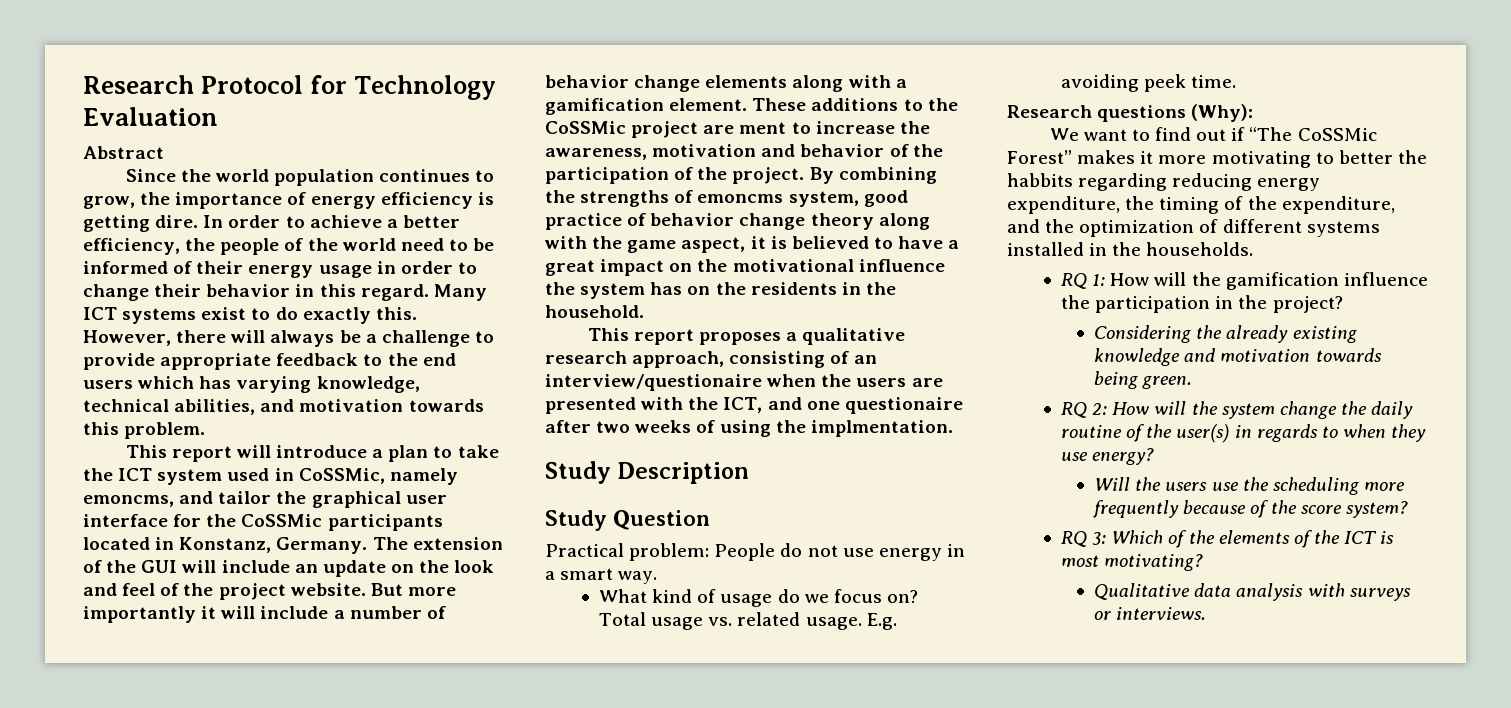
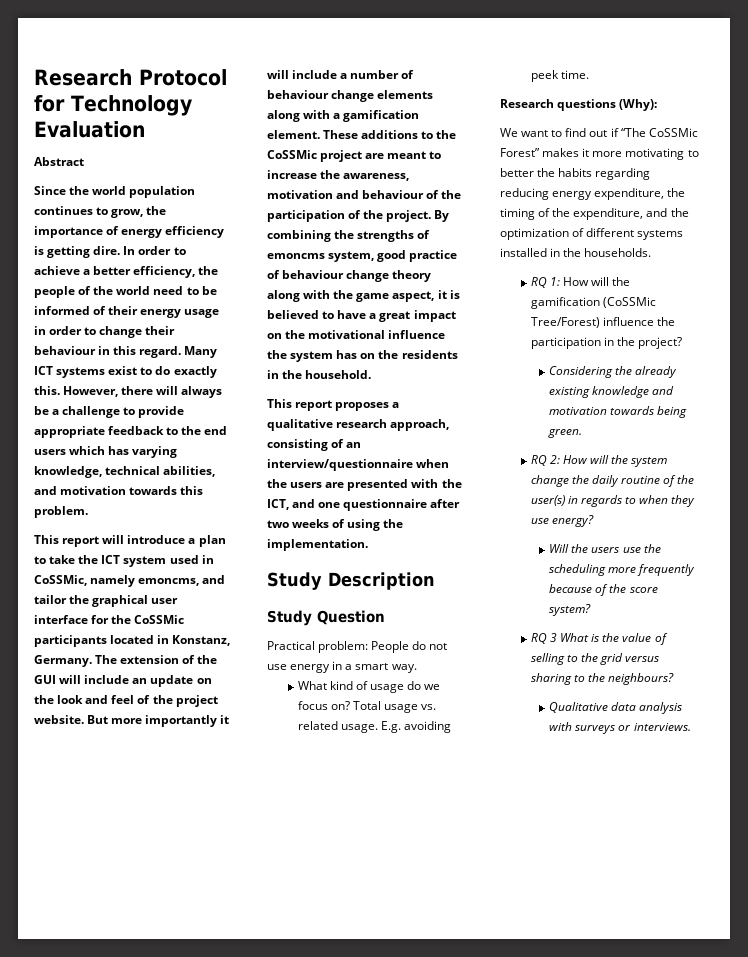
[206,284,291,297] behavior -> [34,346,96,355] behaviour
[545,75,629,88] behavior -> [267,90,329,99] behaviour
[739,122,787,134] ment -> [387,151,427,159] meant
[800,144,885,157] behavior -> [362,190,425,199] behaviour
[650,213,735,226] behavior -> [282,270,345,279] behaviour
[545,374,762,391] interview/questionaire -> [267,459,413,471] interview/questionnaire
[844,397,963,414] questionaire -> [343,499,428,511] questionnaire
[810,420,953,437] implmentation. -> [267,539,368,551] implementation.
[1007,173,1073,187] habbits -> [558,168,593,177] habits
(1339, 281) none -> [603,297,657,308] [530,317,600,328] (CoSSMic Tree/Forest)
[1092,530,1395,548] [1061,554,1204,571] 3: Which of the elements of the ICT is most motivating? -> [550,633,668,645] [530,653,660,665] [530,673,675,685] 3 What is the value of selling to the grid versus sharing to the neighbours?

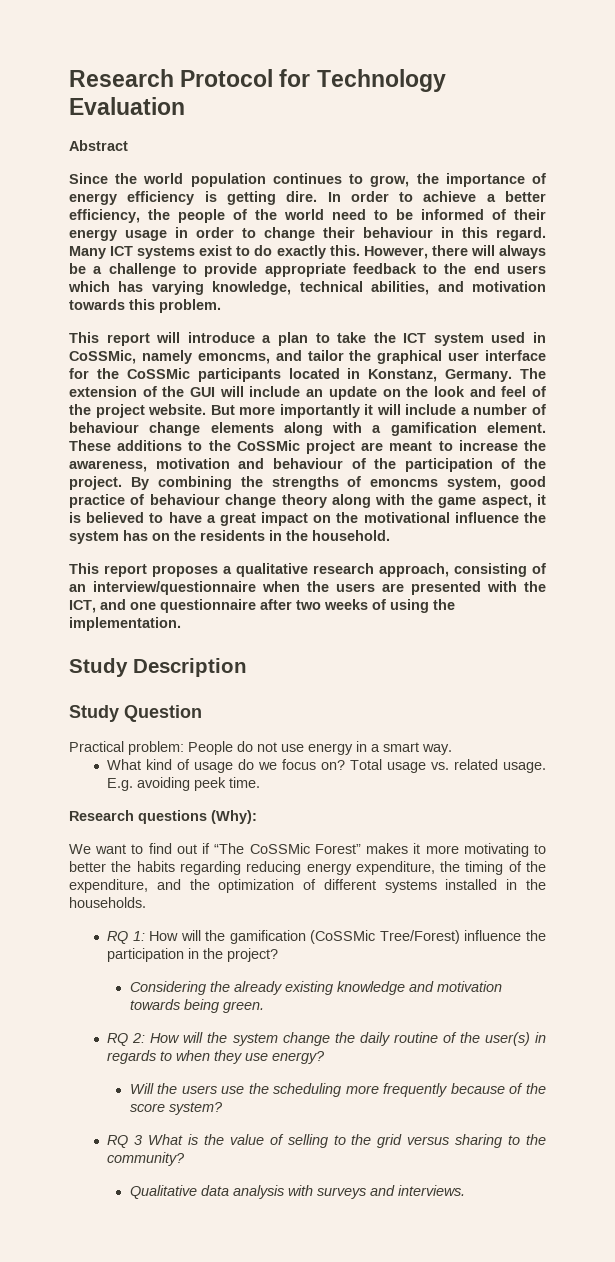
[608,673,675,685] neighbours? -> [107,1152,186,1166] community?
[618,725,632,731] or -> [369,1185,395,1196] and

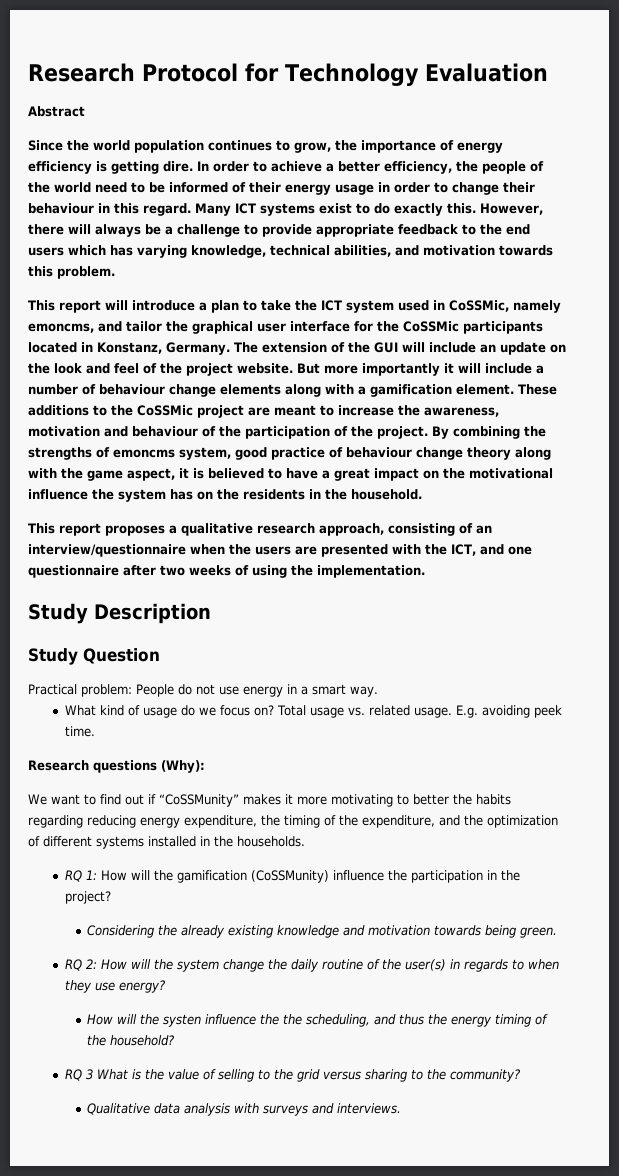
[214,843,361,854] “The CoSSMic Forest” -> [159,794,239,807] “CoSSMunity”
[310,930,460,944] (CoSSMic Tree/Forest) -> [250,870,329,883] (CoSSMunity)
[129,1083,546,1097] [129,1102,223,1115] Will the users use the scheduling more frequently because of the score system? -> [87,1014,549,1027] [87,1035,175,1046] How will the systen influence the the scheduling, and thus the energy timing of the household?

